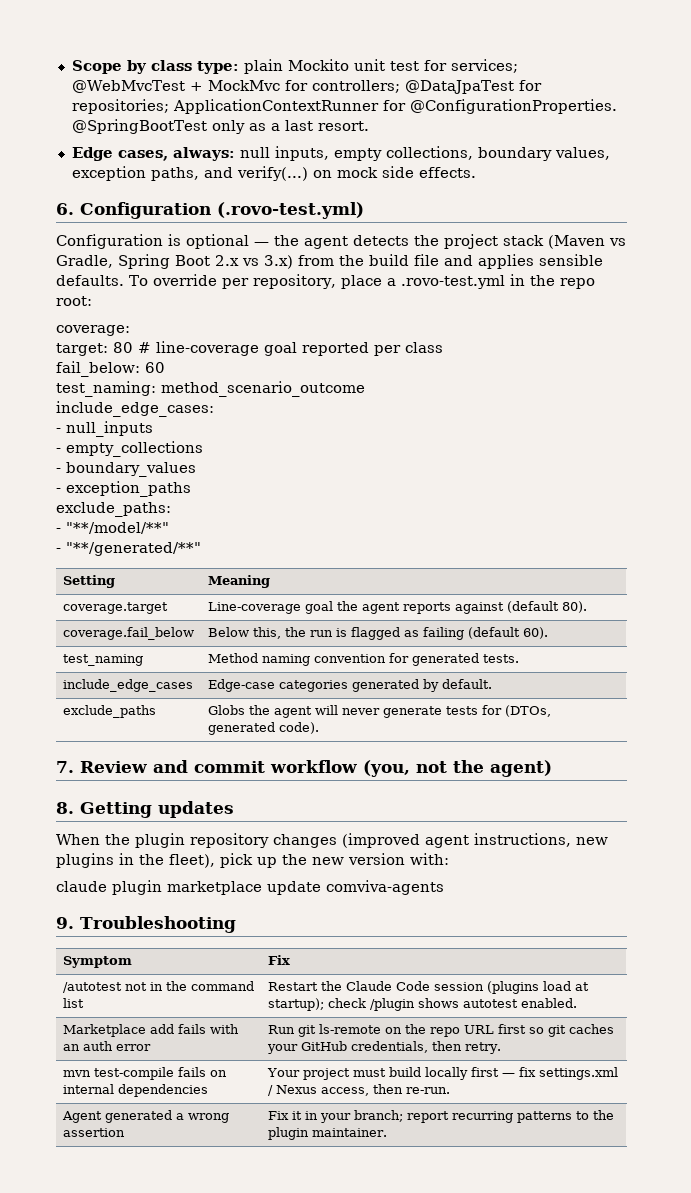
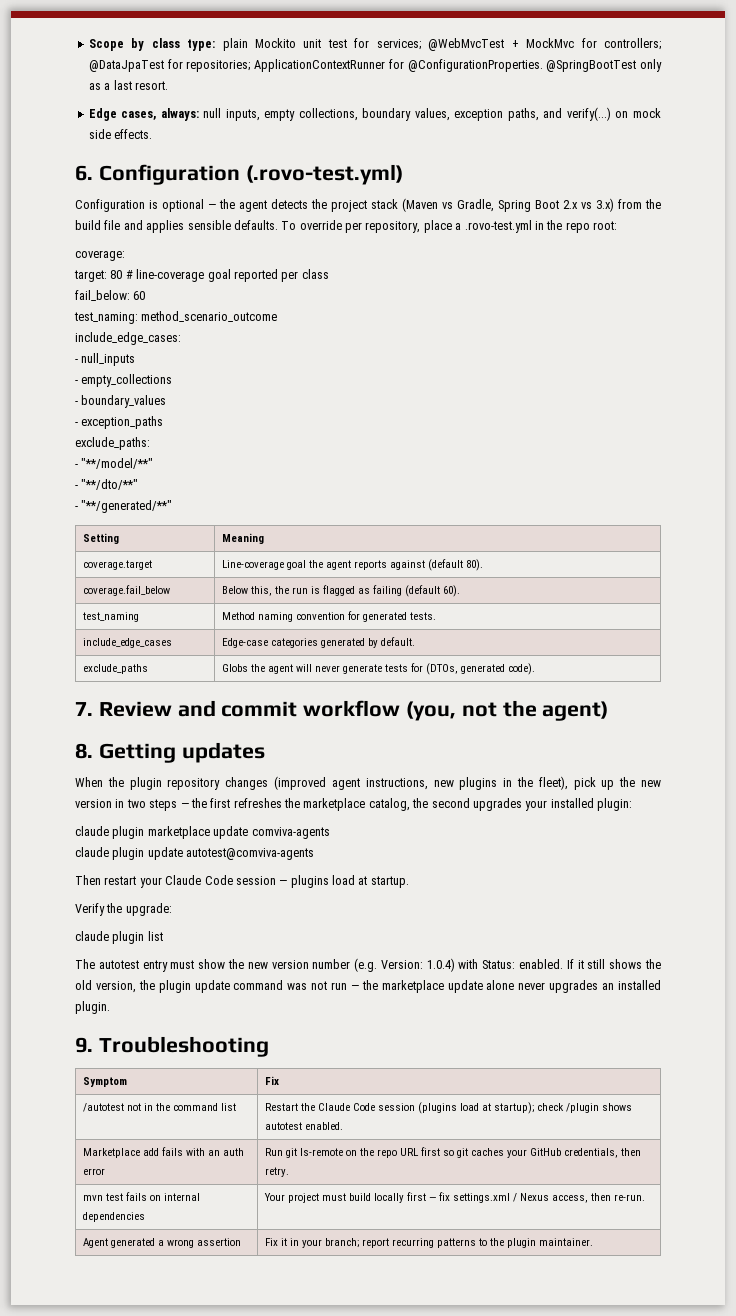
(169, 528) none -> [75,479,139,490] // - "**/dto/**"
[410,853,449,865] with: -> [115,798,632,811] in two steps — the first refreshes the marketplace catalog, the second upgrades your installed plugin:
(444, 887) none -> [75,847,315,860] [75,875,409,888] [75,903,172,916] [75,931,163,944] [75,958,661,972] [75,980,661,993] [75,1001,110,1014] // claude plugin update autotest@comviva-agents // Then restart your Claude Code session — plugins load at startup. // Verify the upgrade: // claude plugin list // The autotest entry must show the new version number (e.g. Version: 1.0.4) with Status: enabled. If it still shows the old version, the plugin update command was not run — the marketplace update alone never upgrades an installed plugin.
[93,1067,174,1080] test-compile -> [105,1193,123,1201] test

